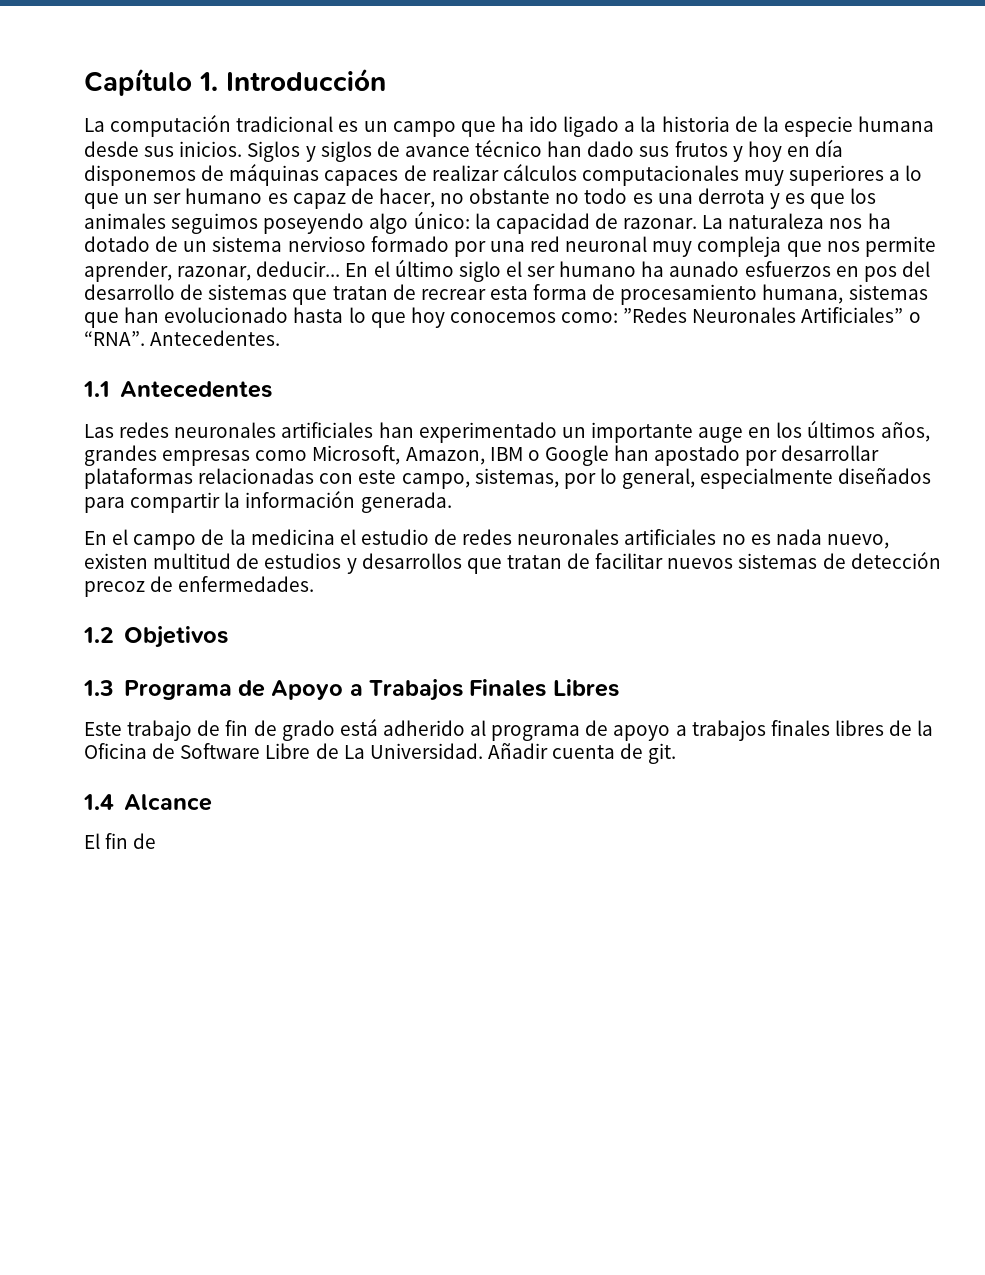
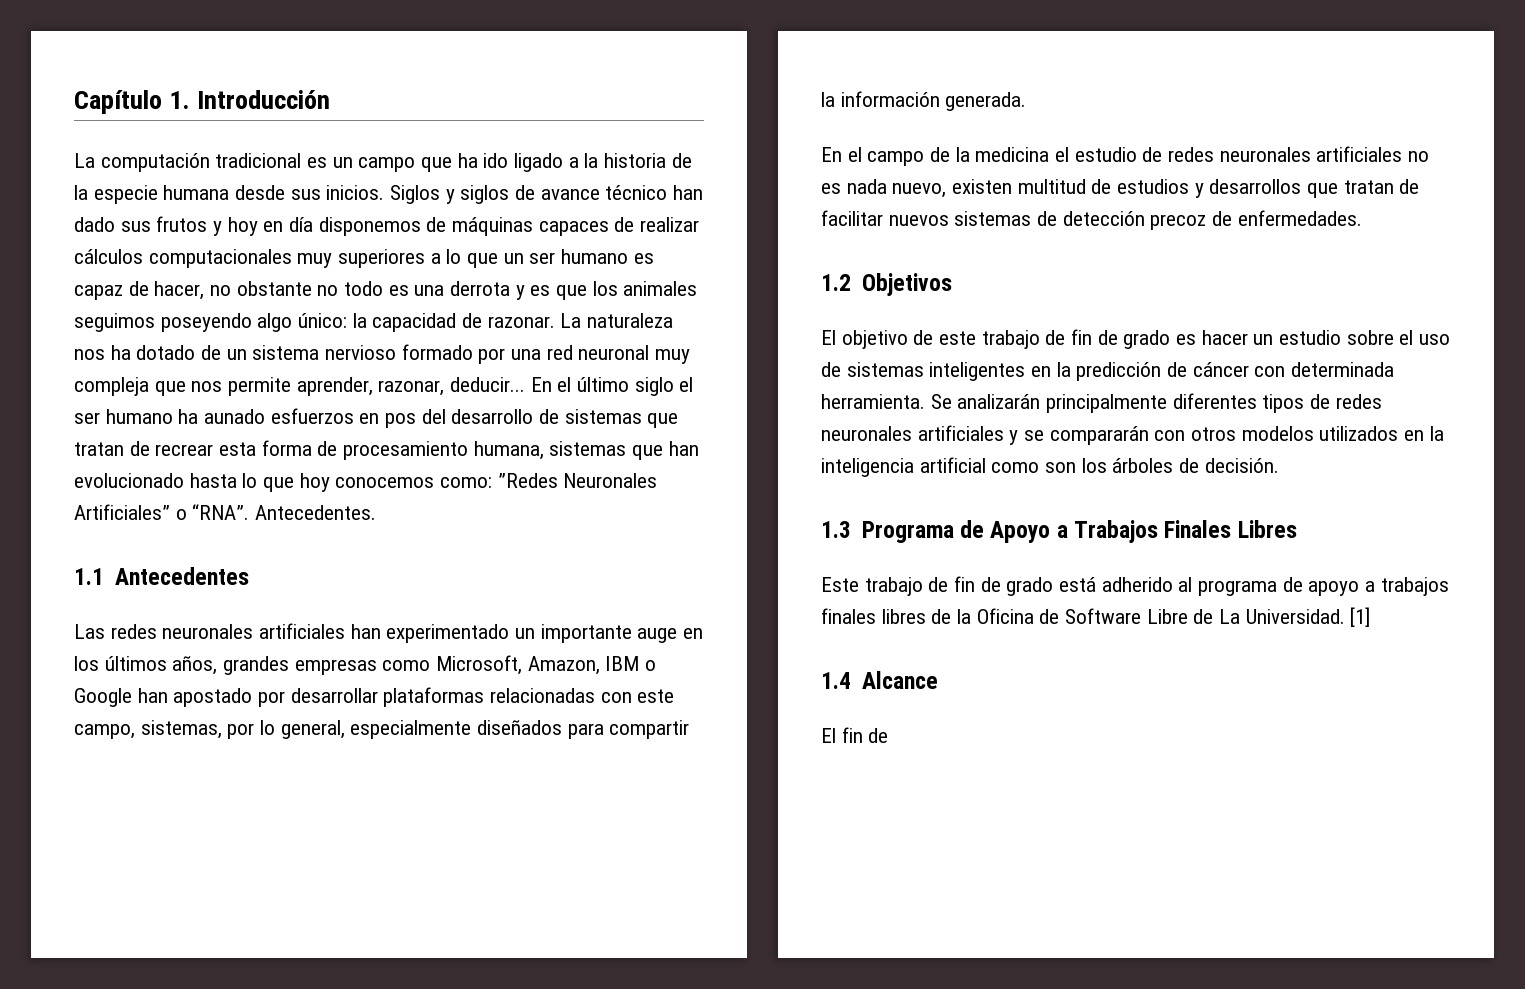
(228, 637) none -> [821,329,1451,349] [821,362,1395,381] [821,393,1382,413] [821,425,1444,445] [821,457,1279,477] // El objetivo de este trabajo de fin de grado es hacer un estudio sobre el uso de sistemas inteligentes en la predicción de cáncer con determinada herramienta. Se analizarán principalmente diferentes tipos de redes neuronales artificiales y se compararán con otros modelos utilizados en la inteligencia artificial como son los árboles de decisión.
[487,743,677,764] Añadir cuenta de git. -> [1350,607,1371,627] [1]

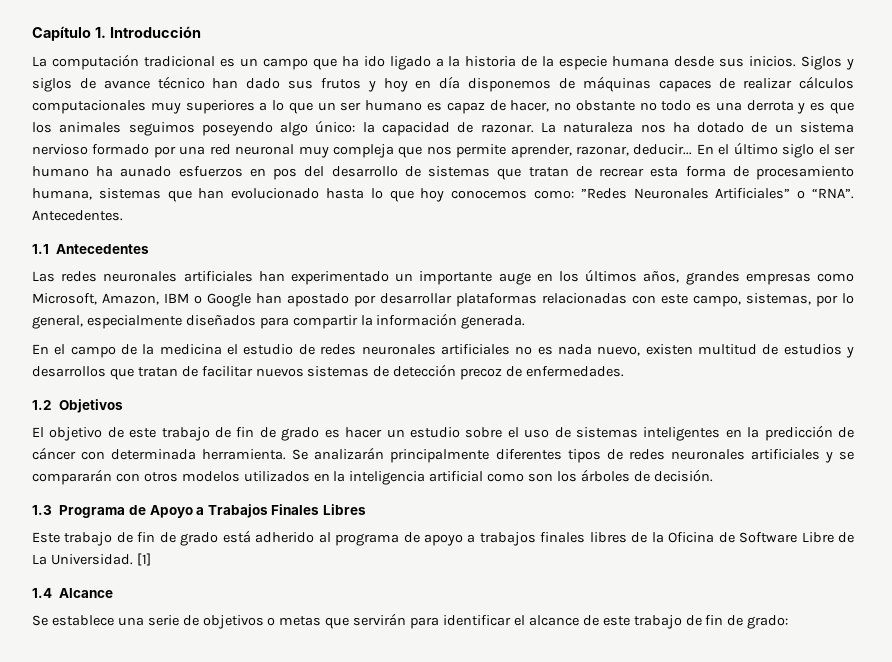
[821,727,889,743] El fin de -> [32,613,789,629] Se establece una serie de objetivos o metas que servirán para identificar el alcance de este trabajo de fin de grado:

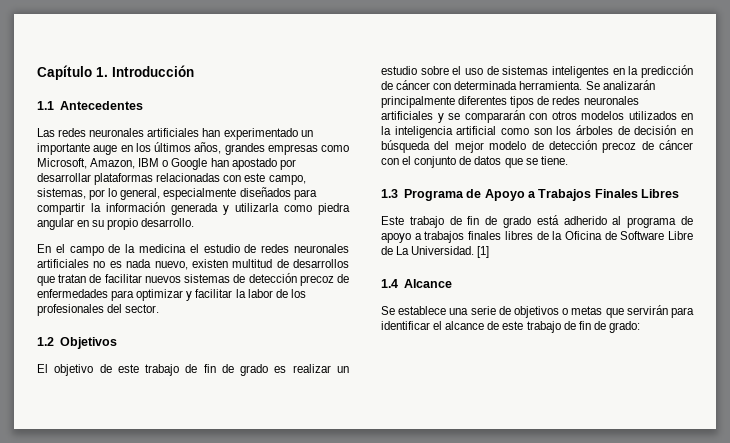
[32,54,855,70] [32,76,855,92] [32,100,854,114] [32,120,854,136] [32,142,856,158] [32,166,855,180] [32,188,854,202] [32,210,123,221] // La computación tradicional es un campo que ha ido ligado a la historia de la especie humana desde sus inicios. Siglos y siglos de avance técnico han dado sus frutos y hoy en día disponemos de máquinas capaces de realizar cálculos computacionales muy superiores a lo que un ser humano es capaz de hacer, no obstante no todo es una derrota y es que los animales seguimos poseyendo algo único: la capacidad de razonar. La naturaleza nos ha dotado de un sistema nervioso formado por una red neuronal muy compleja que nos permite aprender, razonar, deducir... En el último siglo el ser humano ha aunado esfuerzos en pos del desarrollo de sistemas que tratan de recrear esta forma de procesamiento humana, sistemas que han evolucionado hasta lo que hoy conocemos como: ”Redes Neuronales Artificiales” o “RNA”. Antecedentes. -> (194, 71) none
[461,315,526,329] generada. -> [171,203,350,215] [37,218,195,230] generada y utilizarla como piedra angular en su propio desarrollo.
[783,344,855,358] estudios y -> (289, 263) none
[526,366,625,377] enfermedades. -> [37,289,306,301] [37,304,160,316] enfermedades para optimizar y facilitar la labor de los profesionales del sector.
[345,427,383,438] hacer -> [292,364,331,373] realizar
[653,469,713,482] decisión. -> [634,125,693,135] [381,140,693,153] [381,156,568,168] decisión en búsqueda del mejor modelo de detección precoz de cáncer con el conjunto de datos que se tiene.

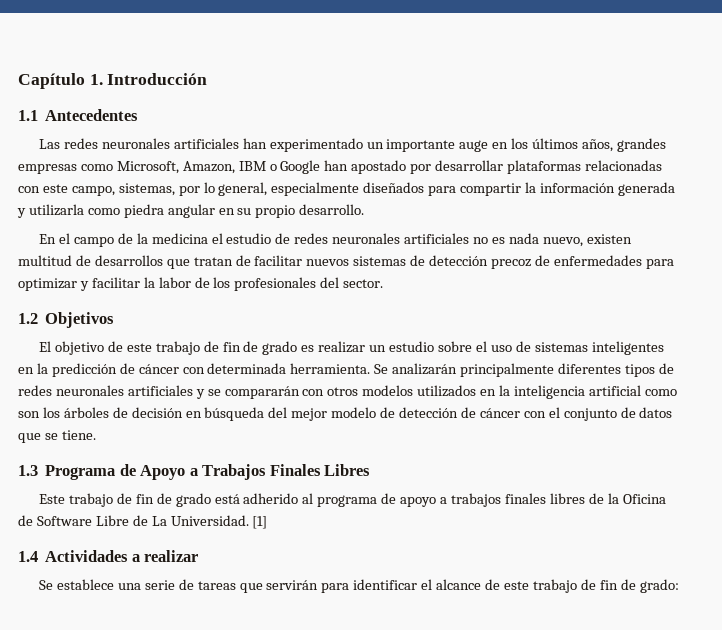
[602,142,637,153] precoz -> (459, 412) none
[403,279,452,288] Alcance -> [45,550,199,562] Actividades a realizar
[514,306,603,318] objetivos o metas -> [197,581,236,590] tareas

